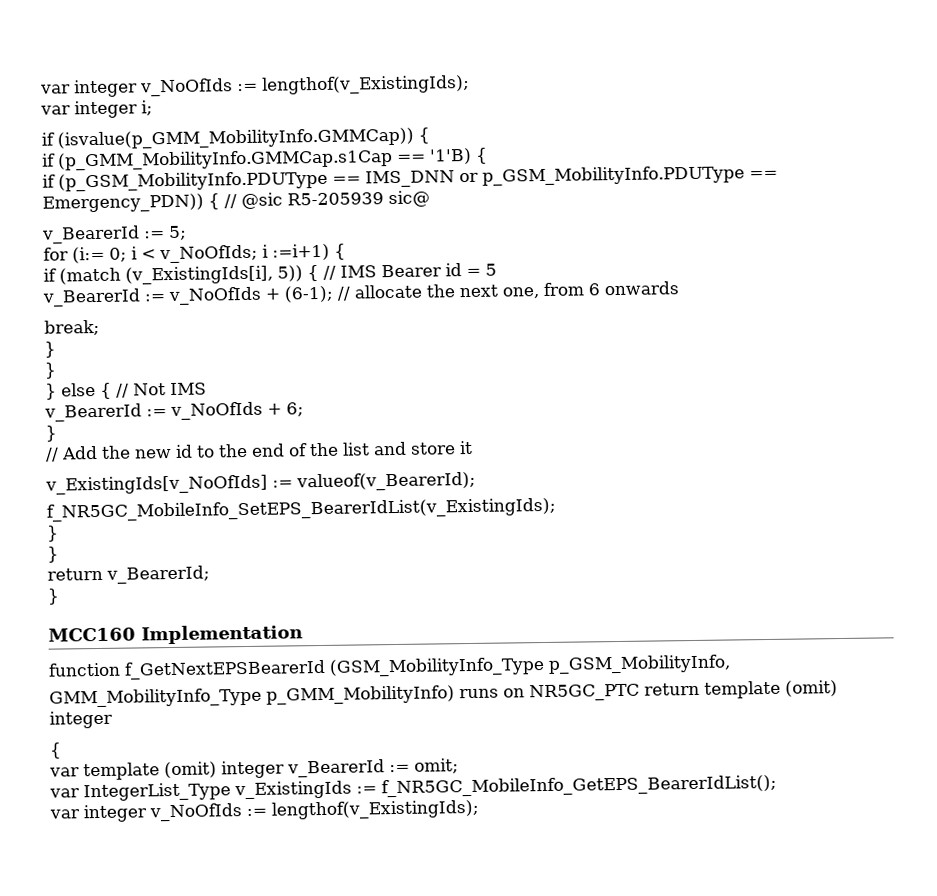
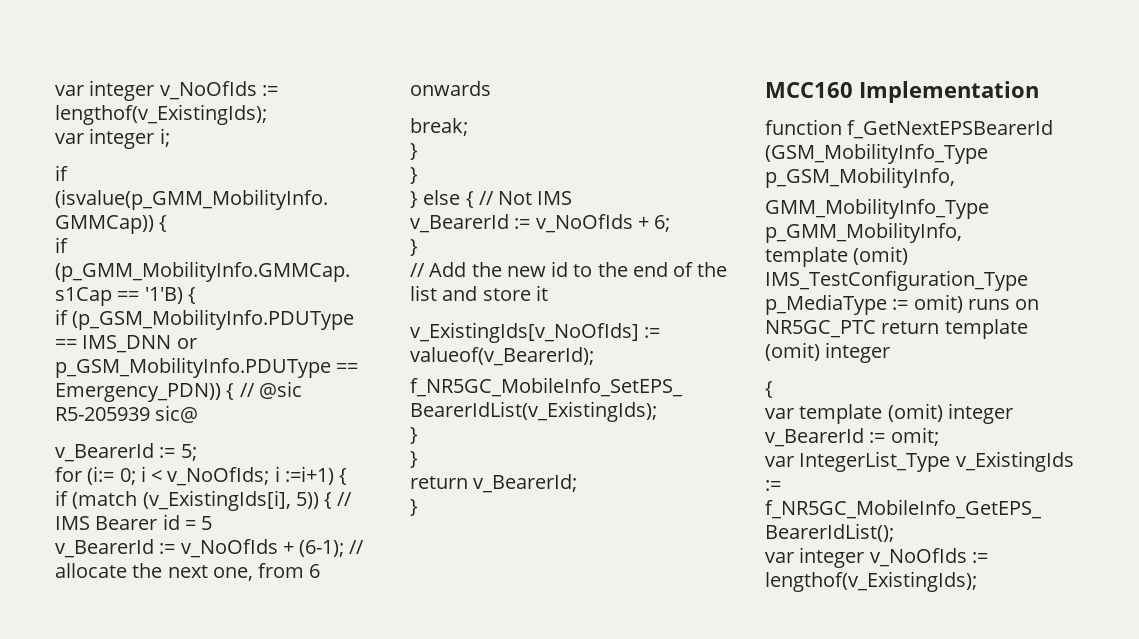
[266,685,455,705] p_GMM_MobilityInfo) -> [765,222,962,243] [765,246,909,267] [765,270,1028,291] [765,294,963,315] p_GMM_MobilityInfo, // template (omit) IMS_TestConfiguration_Type p_MediaType := omit)

